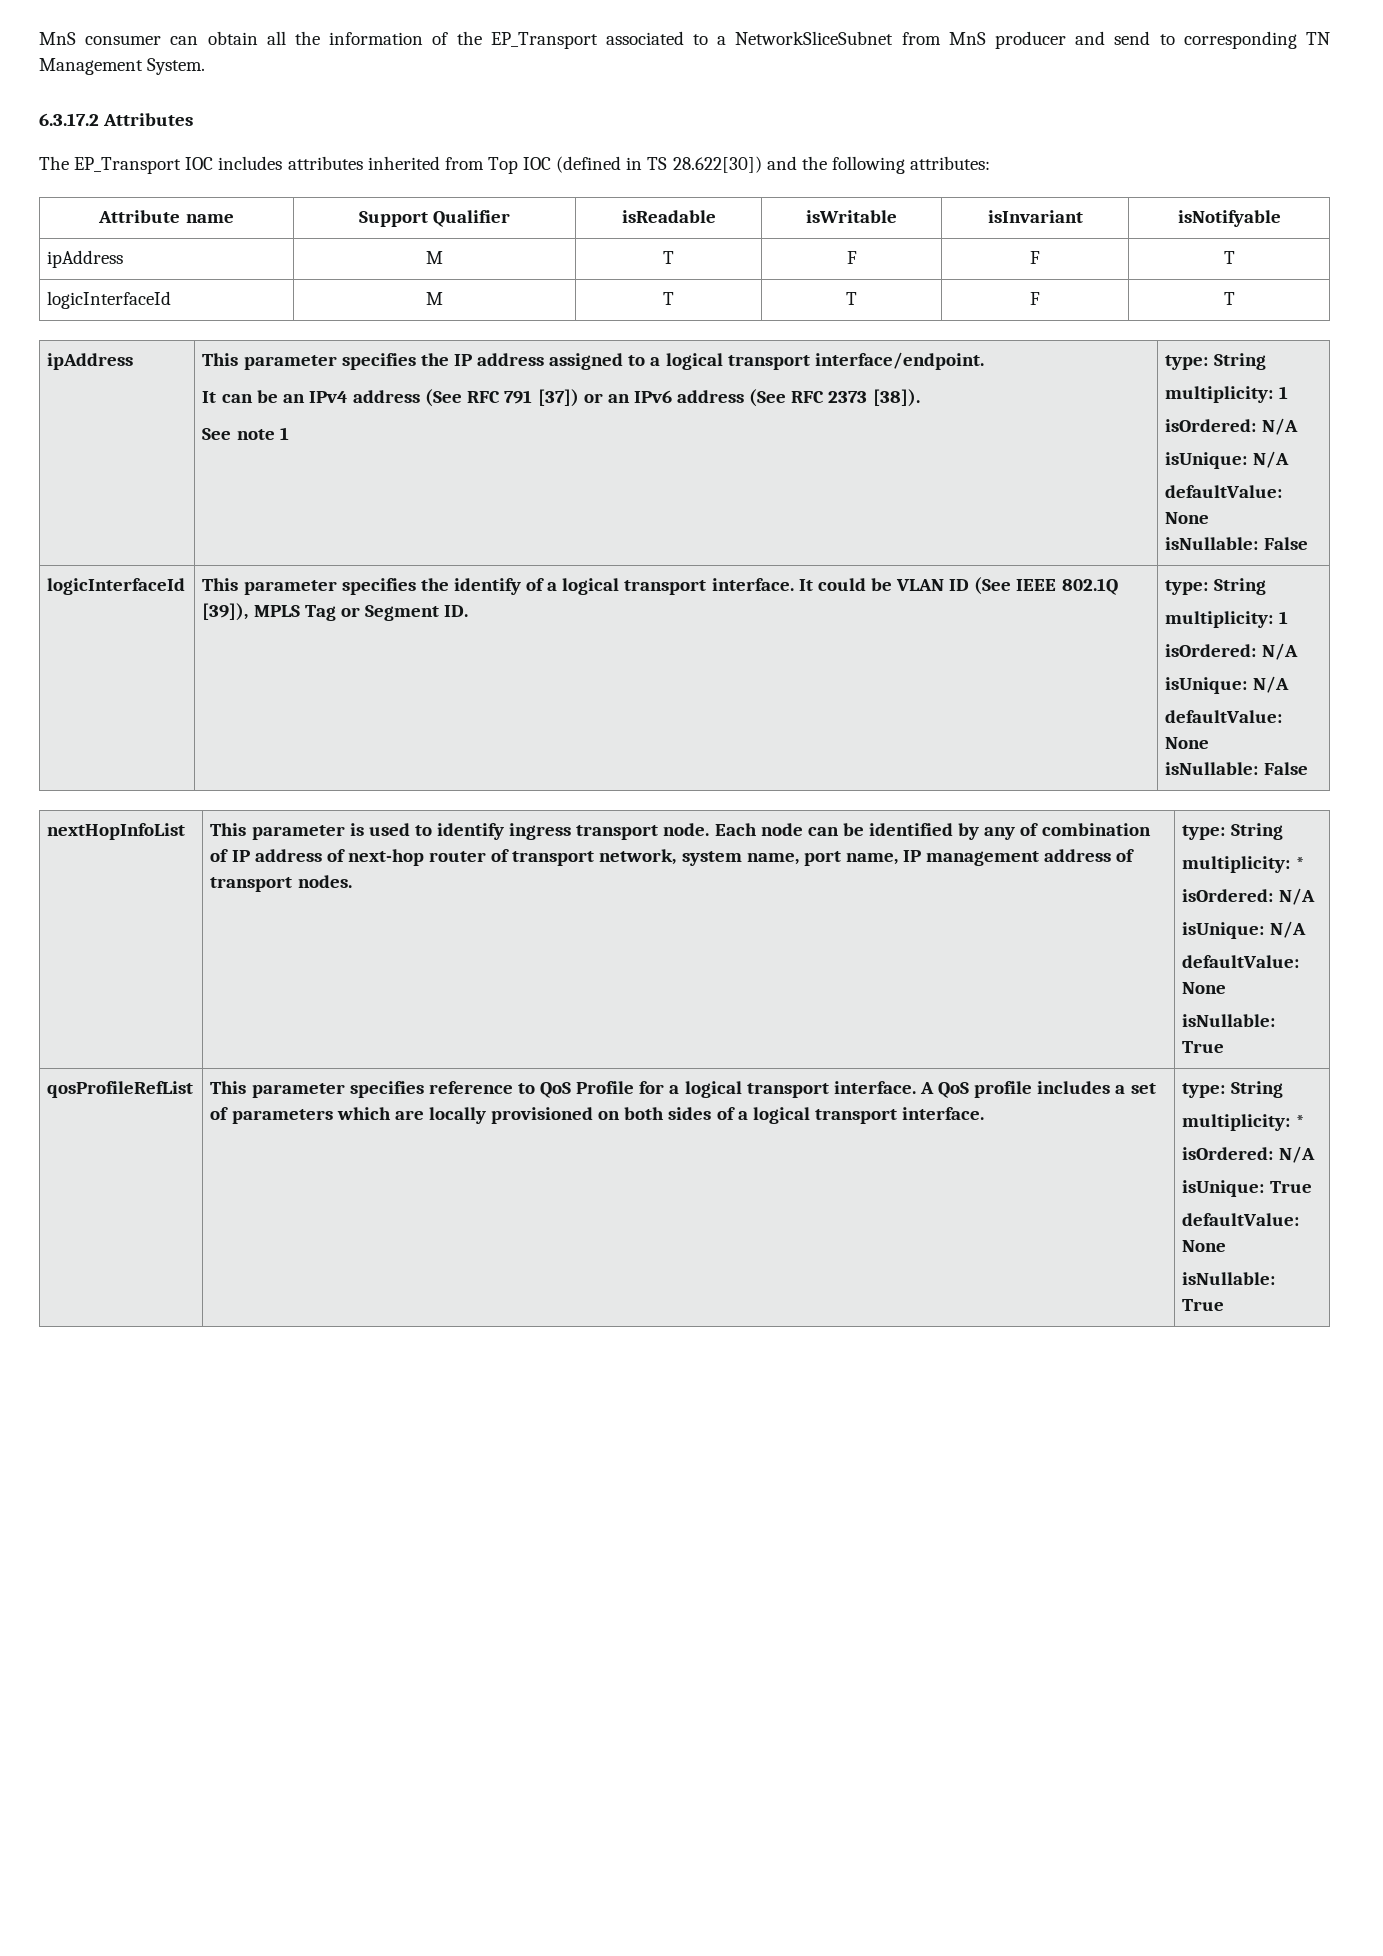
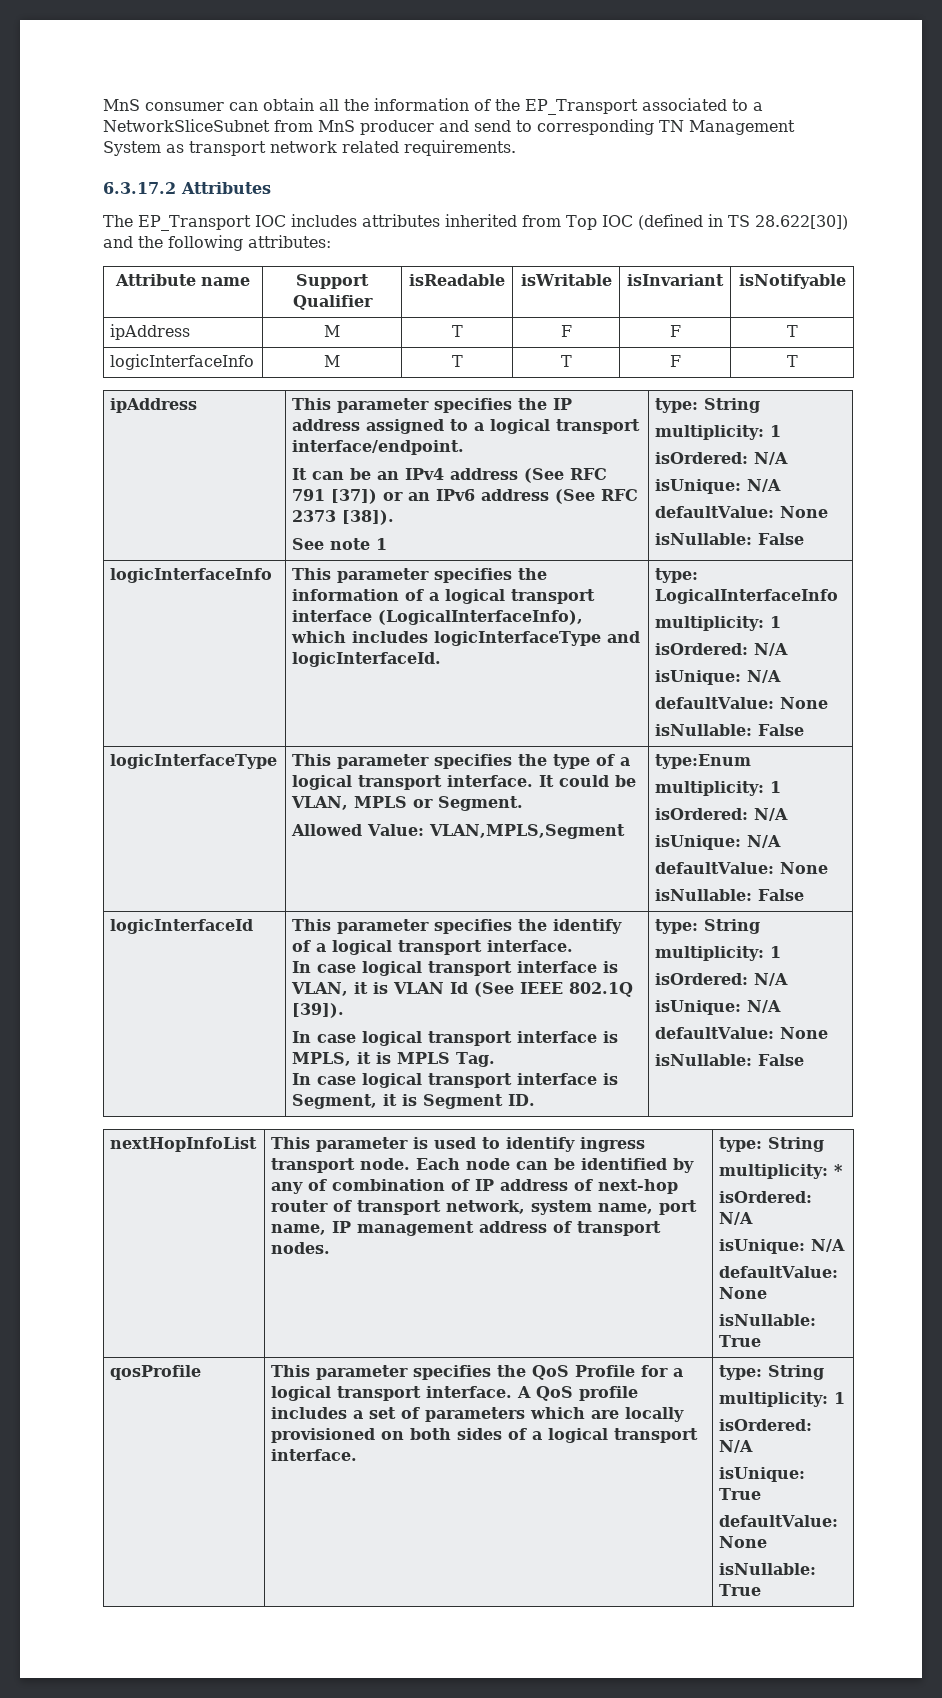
[147,58,206,75] System. -> [103,140,516,156] System as transport network related requirements.
[47,291,172,309] logicInterfaceId -> [110,354,255,370] logicInterfaceInfo
(1308, 543) none -> [110,568,273,583] [292,568,548,583] [292,589,596,604] [292,610,584,625] [291,631,641,646] [292,652,442,667] [655,568,699,583] [655,589,839,604] [655,616,782,631] [655,643,789,656] [655,670,782,685] [655,697,829,709] [655,724,805,736] [110,754,278,769] [292,754,631,769] [292,775,637,790] [291,796,524,811] [291,824,626,839] [655,754,752,769] [655,781,782,796] [655,808,789,821] [655,835,782,850] [655,862,829,874] [655,889,805,901] // logicInterfaceInfo | This parameter specifies the information of a logical transport interface (LogicalInterfaceInfo), which includes logicInterfaceType and logicInterfaceId. | type: LogicalInterfaceInfo // multiplicity: 1 // isOrdered: N/A // isUnique: N/A // defaultValue: None // isNullable: False // logicInterfaceType | This parameter specifies the type of a logical transport interface. It could be VLAN, MPLS or Segment. // Allowed Value: VLAN,MPLS,Segment | type:Enum // multiplicity: 1 // isOrdered: N/A // isUnique: N/A // defaultValue: None // isNullable: False
[798,577,1118,595] [202,603,360,621] It could be VLAN ID (See IEEE 802.1Q [39]), MPLS Tag or -> [292,961,619,976] [291,982,634,997] [292,1003,345,1018] [292,1031,619,1046] [292,1052,496,1067] [292,1073,619,1088] [292,1094,418,1109] // In case logical transport interface is VLAN, it is VLAN Id (See IEEE 802.1Q [39]). // In case logical transport interface is MPLS, it is MPLS Tag. // In case logical transport interface is Segment, it is
[47,1081,194,1098] [210,1081,535,1098] qosProfileRefList | This parameter specifies reference to -> [110,1365,202,1380] [271,1365,527,1380] qosProfile | This parameter specifies the
[1295,1115,1305,1127] * -> [834,1392,846,1404] 1

